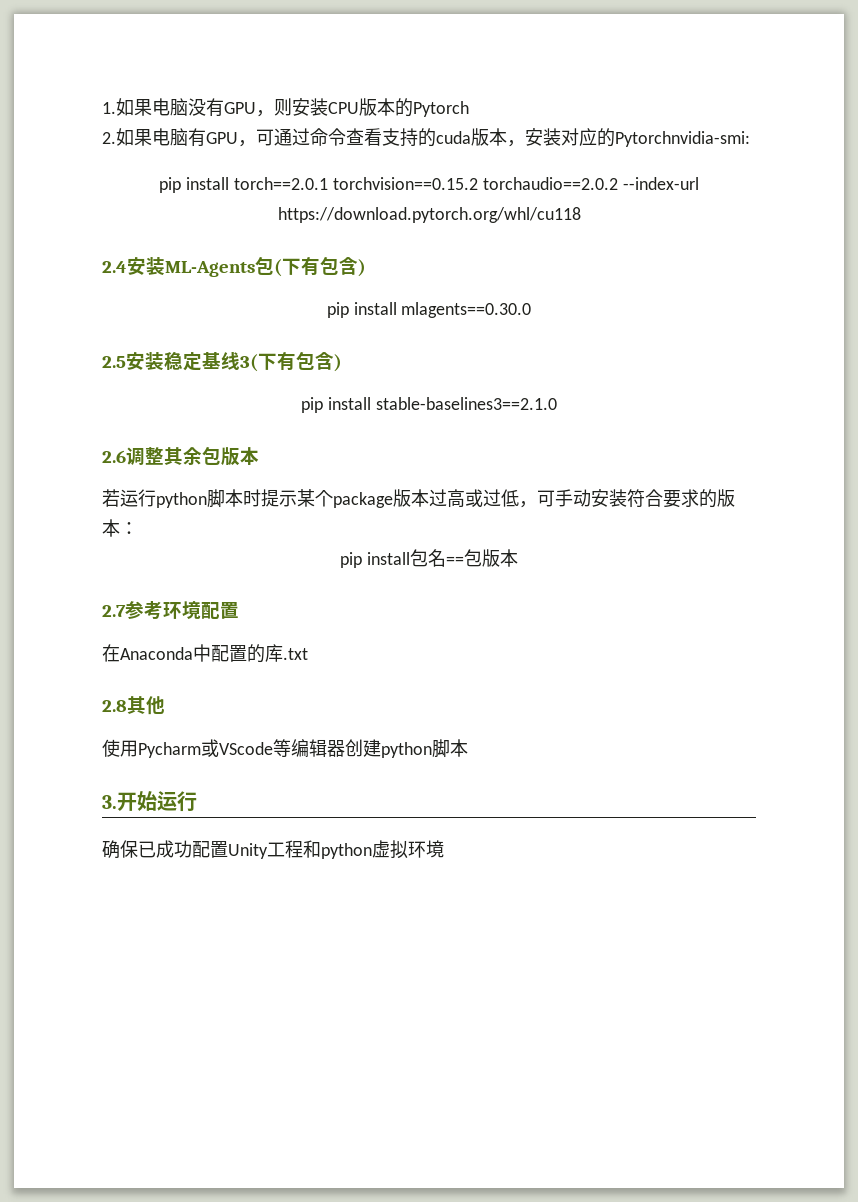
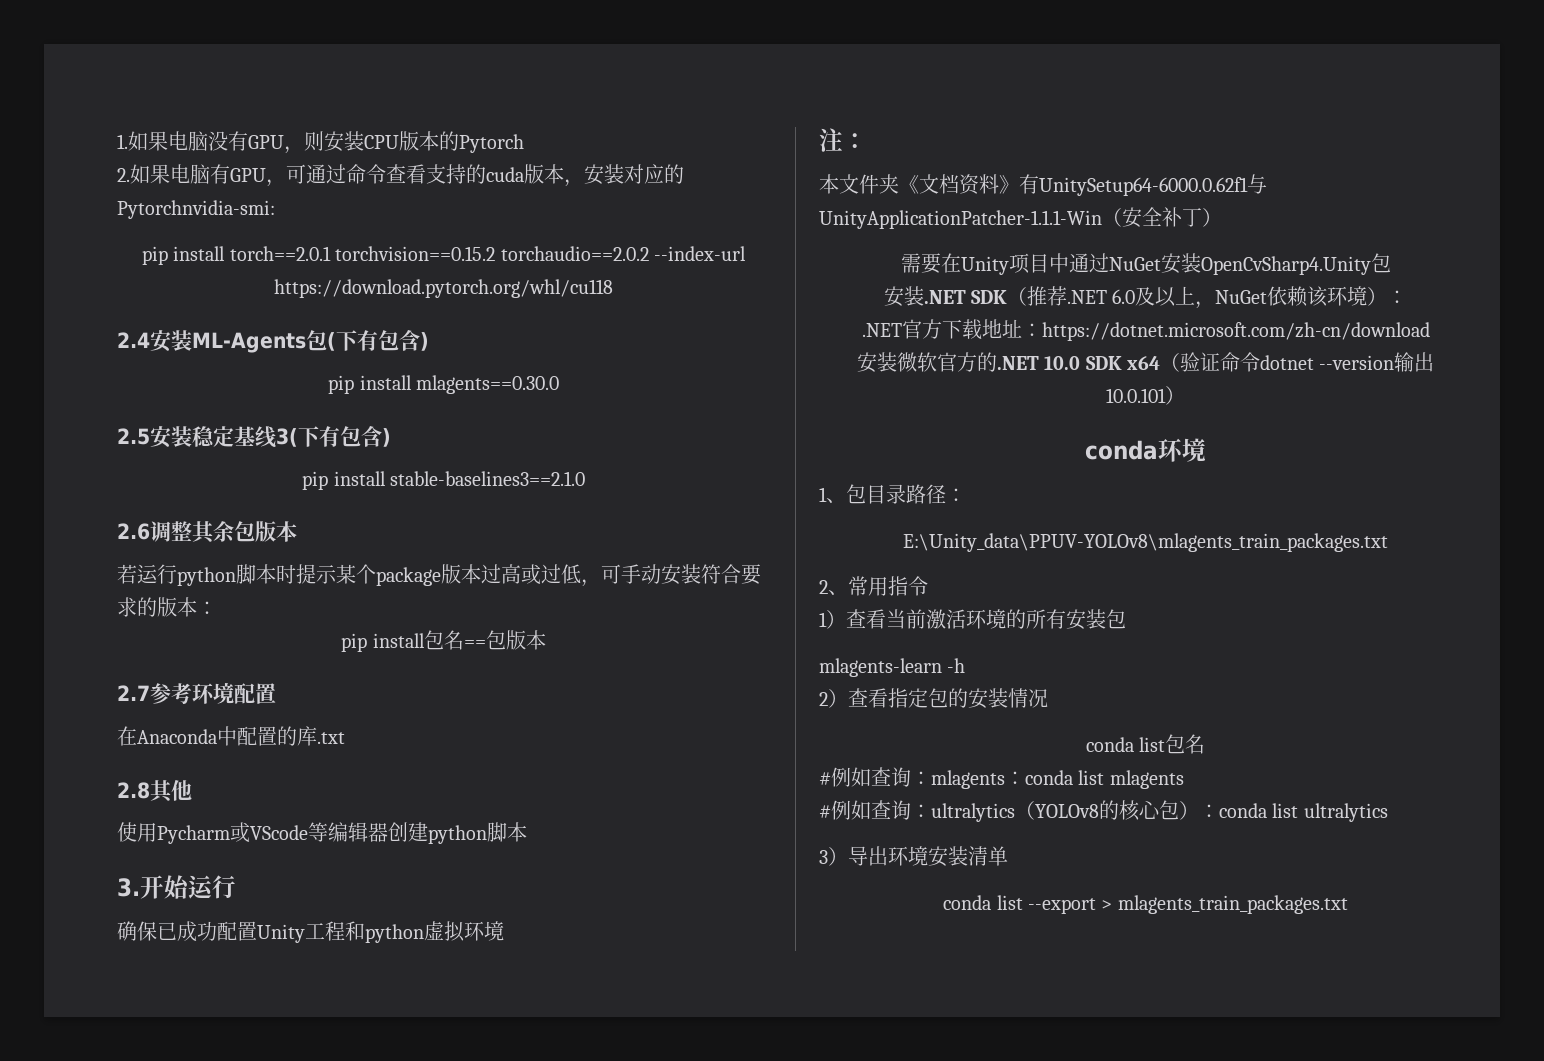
(444, 849) none -> [819,128,867,152] [819,174,1267,196] [819,207,1222,229] [900,253,1391,275] [883,286,1408,309] [861,319,1430,341] [856,352,1435,373] [1106,386,1185,405] [1085,438,1206,462] [819,484,966,504] [903,533,1388,552] [819,576,928,596] [819,609,1126,630] [819,658,966,677] [819,688,1048,709] [1085,734,1206,754] [819,767,1184,789] [819,800,1388,822] [819,846,1008,867] [943,895,1348,914] // 注： // 本文件夹《文档资料》有UnitySetup64-6000.0.62f1与UnityApplicationPatcher-1.1.1-Win（安全补丁） // 需要在Unity项目中通过NuGet安装OpenCvSharp4.Unity包 // 安装.NET SDK（推荐.NET 6.0及以上，NuGet依赖该环境）： // .NET官方下载地址：https://dotnet.microsoft.com/zh-cn/download // 安装微软官方的.NET 10.0 SDK x64（验证命令dotnet --version输出10.0.101） // conda环境 // 1、包目录路径： // E:\Unity_data\PPUV-YOLOv8\mlagents_train_packages.txt // 2、常用指令 // 1）查看当前激活环境的所有安装包 // mlagents-learn -h // 2）查看指定包的安装情况 // conda list包名 // #例如查询：mlagents：conda list mlagents // #例如查询：ultralytics（YOLOv8的核心包）：conda list ultralytics // 3）导出环境安装清单 // conda list --export > mlagents_train_packages.txt

